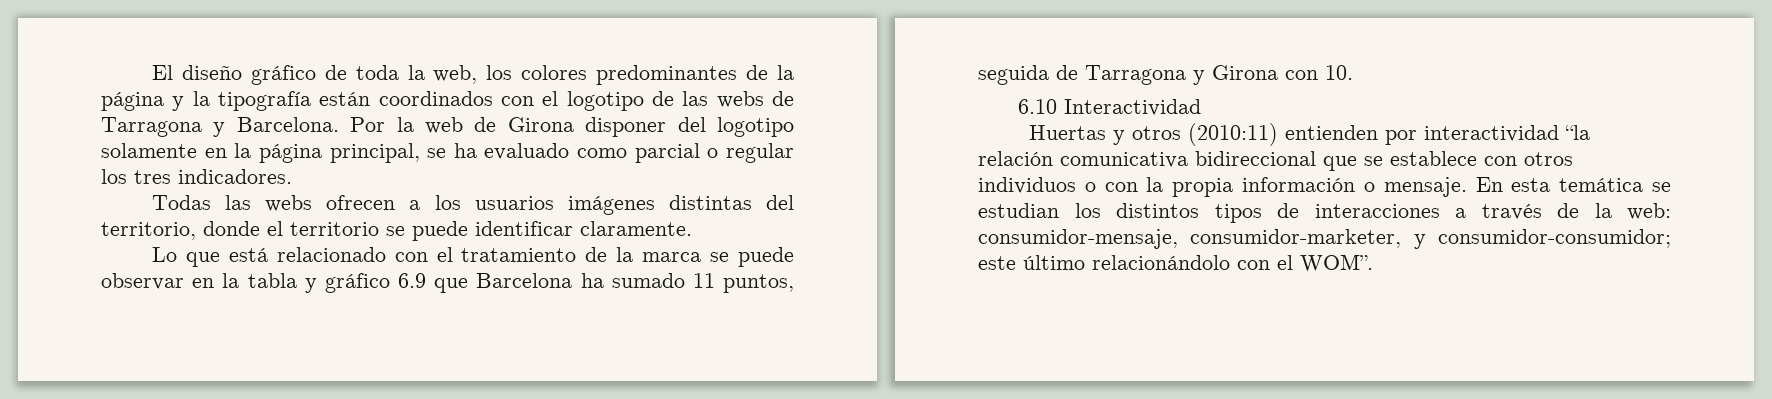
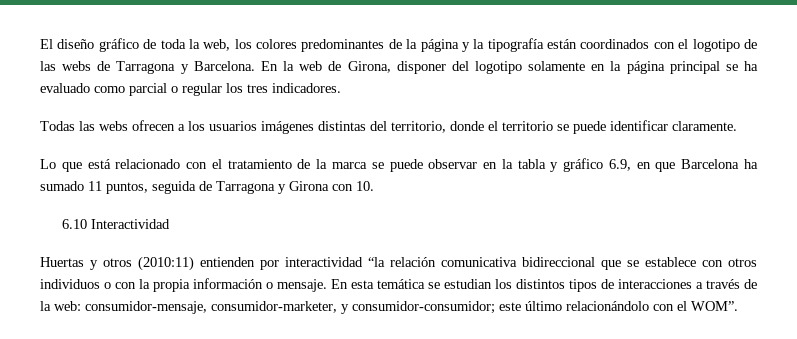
[350,117,386,132] Por -> [260,61,278,71] En
[507,117,574,132] Girona -> [347,61,391,73] Girona,
[329,143,420,163] principal, -> [669,61,720,74] principal
[398,273,426,288] 6.9 -> [608,159,651,171] 6.9, en

